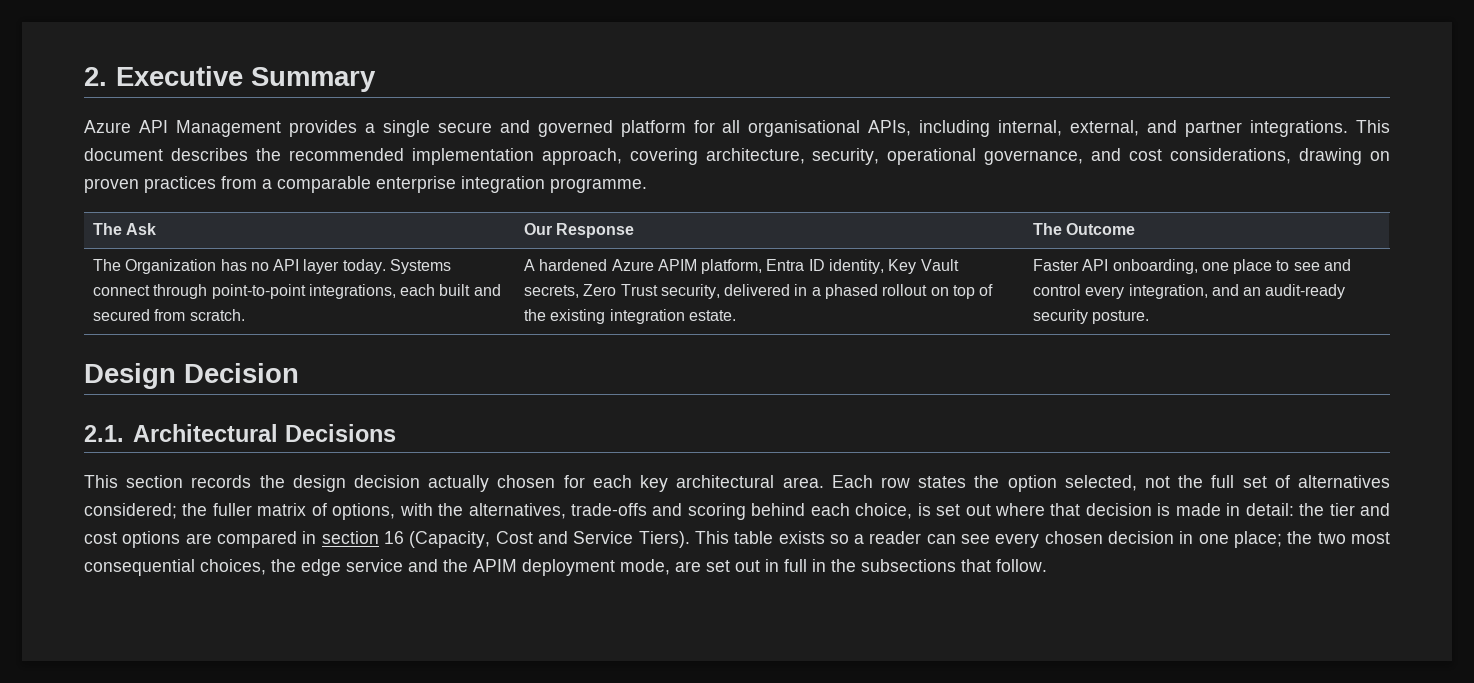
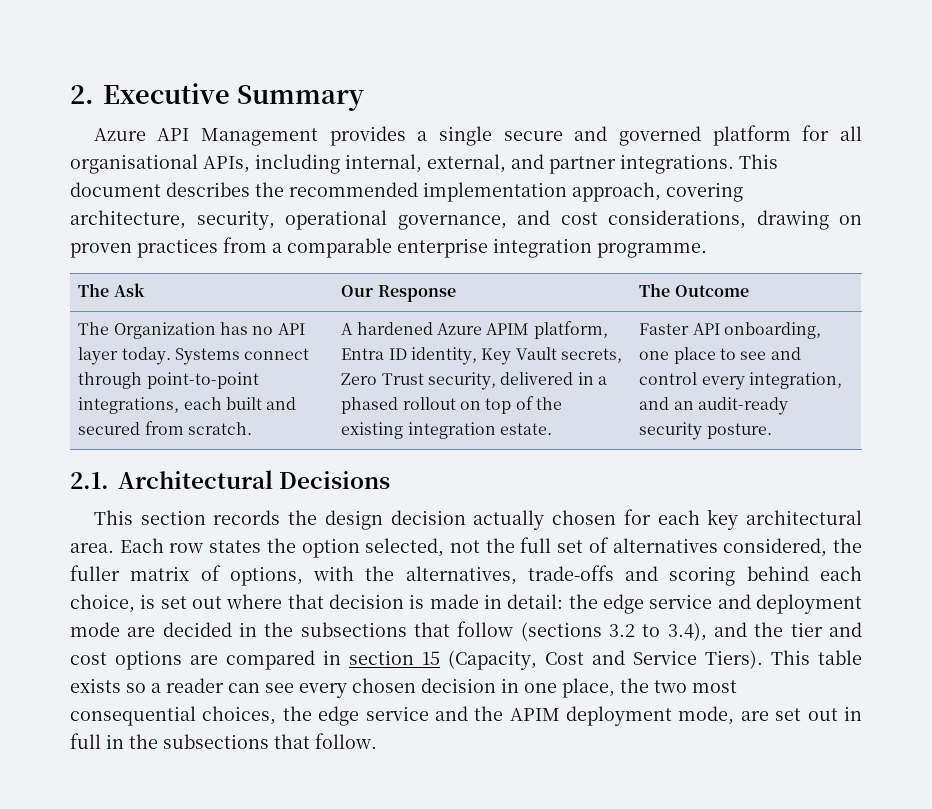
[84,363,299,389] // Design Decision -> (772, 431) none
[84,503,177,519] considered; -> [723,538,828,557] considered,
(1325, 509) none -> [602,594,862,614] [70,621,784,641] edge service and deployment mode are decided in the subsections that follow (sections 3.2 to 3.4), and the
[383,531,404,544] 16 -> [422,651,440,665] 15
[1234,531,1283,548] place; -> [562,678,615,698] place,

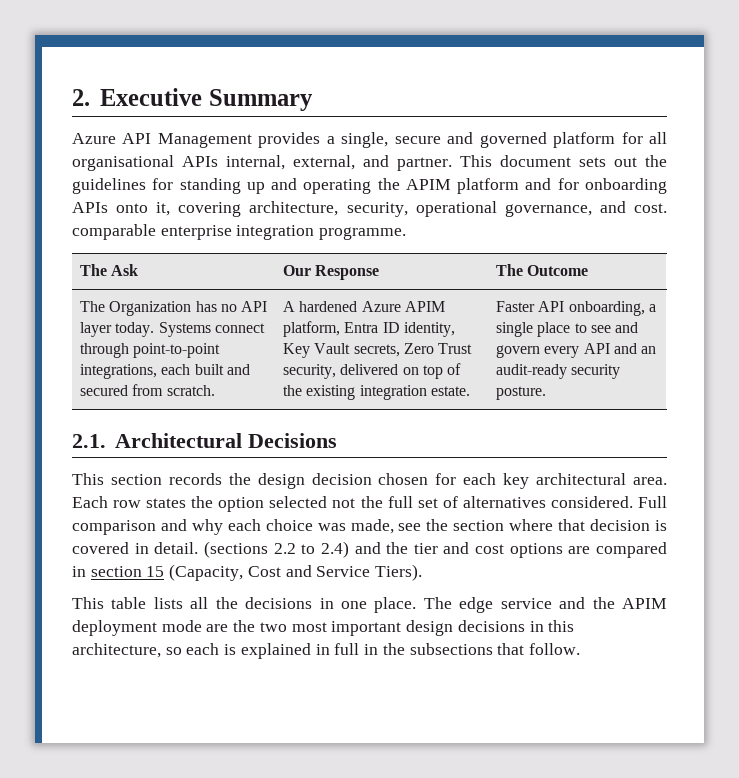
[439,126,493,146] single -> [341,132,389,148] single,
[203,154,340,174] APIs, including -> [182,156,218,167] APIs
[549,154,778,174] [70,182,661,202] partner integrations. This document describes the recommended implementation approach, -> [397,155,667,171] [72,178,667,194] [72,202,171,216] partner. This document sets out the guidelines for standing up and operating the APIM platform and for onboarding APIs onto it,
[560,210,862,230] [70,237,282,258] cost considerations, drawing on proven practices from a -> [633,203,667,213] cost.
[577,372,607,385] [341,397,456,414] in a phased rollout -> (399, 369) none
[639,351,670,360] one -> [648,304,656,312] [495,322,533,337] a single
[639,372,842,390] control every integration, -> [495,343,610,358] govern every API
[473,510,545,530] actually -> (372, 479) none
[365,538,445,557] selected, -> [269,496,328,508] selected
[723,538,862,557] [70,565,862,586] [70,594,862,614] [70,621,707,641] considered, the fuller matrix of options, with the alternatives, trade-offs and scoring behind each choice, is set out where that decision is made in detail: the edge service and deployment mode are decided in the subsections that follow (sections 3.2 to 3.4), -> [550,496,668,508] [72,519,667,535] [72,541,349,558] considered. Full comparison and why each choice was made, see the section where that decision is covered in detail. (sections 2.2 to 2.4)
(763, 659) none -> (423, 572) //
[70,678,737,698] [70,706,312,726] exists so a reader can see every chosen decision in one place, the two most consequential choices, the -> [153,597,452,613] lists all the decisions in one place. The
[678,706,838,725] mode, are set out -> [161,620,575,636] [72,643,311,659] mode are the two most important design decisions in this architecture, so each is explained

